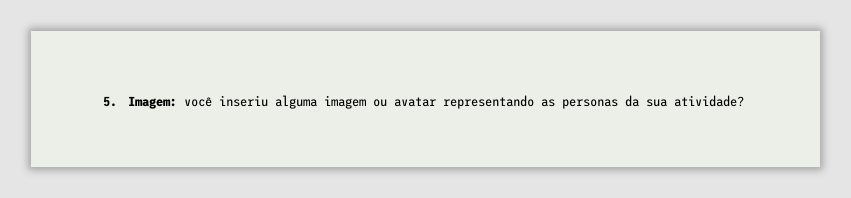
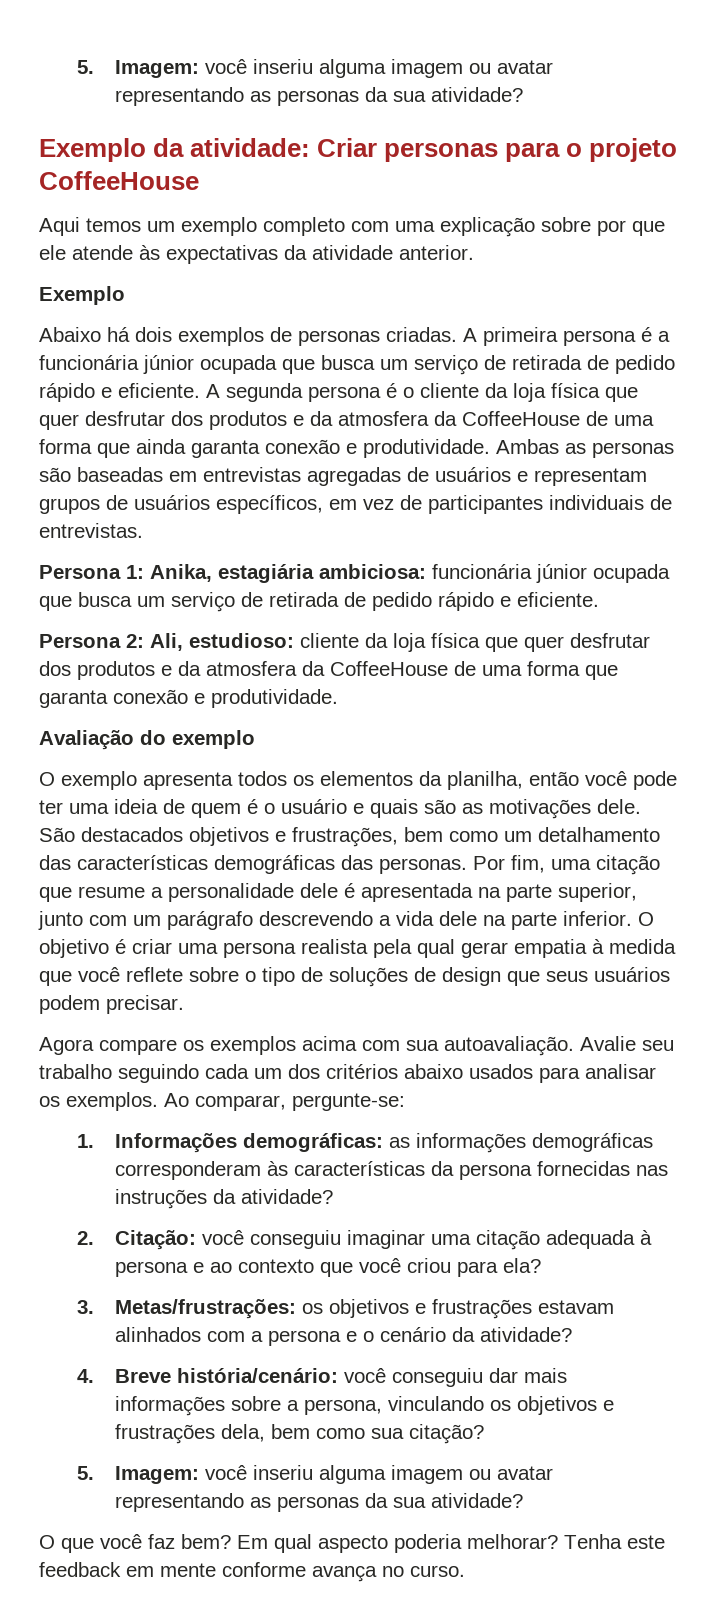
(744, 101) none -> [39,138,678,162] [39,171,199,190] [39,217,665,237] [39,245,474,264] [39,286,125,305] [39,327,670,346] [39,355,675,375] [39,383,638,402] [39,411,654,430] [39,439,674,458] [39,467,647,486] [39,495,672,514] [39,523,143,538] [39,564,670,583] [39,592,599,612] [39,633,650,652] [39,661,618,680] [39,689,338,708] [39,730,255,750] [39,771,677,790] [39,799,641,819] [39,827,660,847] [39,855,660,875] [39,883,637,902] [38,911,654,930] [39,939,676,958] [39,967,670,987] [39,995,184,1014] [39,1036,674,1056] [39,1064,656,1083] [39,1092,405,1111] [76,1133,653,1153] [114,1161,668,1180] [114,1189,333,1209] [76,1230,652,1250] [114,1258,541,1277] [76,1299,614,1319] [114,1327,572,1346] [76,1368,567,1387] [114,1396,614,1416] [114,1424,484,1444] [76,1465,553,1484] [114,1493,523,1512] [39,1534,665,1553] [39,1562,465,1582] // Exemplo da atividade: Criar personas para o projeto CoffeeHouse // Aqui temos um exemplo completo com uma explicação sobre por que ele atende às expectativas da atividade anterior. // Exemplo // Abaixo há dois exemplos de personas criadas. A primeira persona é a funcionária júnior ocupada que busca um serviço de retirada de pedido rápido e eficiente. A segunda persona é o cliente da loja física que quer desfrutar dos produtos e da atmosfera da CoffeeHouse de uma forma que ainda garanta conexão e produtividade. Ambas as personas são baseadas em entrevistas agregadas de usuários e representam grupos de usuários específicos, em vez de participantes individuais de entrevistas. // Persona 1: Anika, estagiária ambiciosa: funcionária júnior ocupada que busca um serviço de retirada de pedido rápido e eficiente. // Persona 2: Ali, estudioso: cliente da loja física que quer desfrutar dos produtos e da atmosfera da CoffeeHouse de uma forma que garanta conexão e produtividade. // Avaliação do exemplo // O exemplo apresenta todos os elementos da planilha, então você pode ter uma ideia de quem é o usuário e quais são as motivações dele. São destacados objetivos e frustrações, bem como um detalhamento das características demográficas das personas. Por fim, uma citação que resume a personalidade dele é apresentada na parte superior, junto com um parágrafo descrevendo a vida dele na parte inferior. O objetivo é criar uma persona realista pela qual gerar empatia à medida que você reflete sobre o tipo de soluções de design que seus usuários podem precisar. // Agora compare os exemplos acima com sua autoavaliação. Avalie seu trabalho seguindo cada um dos critérios abaixo usados para analisar os exemplos. Ao comparar, pergunte-se: // 1. Informações demográficas: as informações demográficas corresponderam às características da persona fornecidas nas instruções da atividade? // 2. Citação: você conseguiu imaginar uma citação adequada à persona e ao contexto que você criou para ela? // 3. Metas/frustrações: os objetivos e frustrações estavam alinhados com a persona e o cenário da atividade? // 4. Breve história/cenário: você conseguiu dar mais informações sobre a persona, vinculando os objetivos e frustrações dela, bem como sua citação? // 5. Imagem: você inseriu alguma imagem ou avatar representando as personas da sua atividade? // O que você faz bem? Em qual aspecto poderia melhorar? Tenha este feedback em mente conforme avança no curso.

